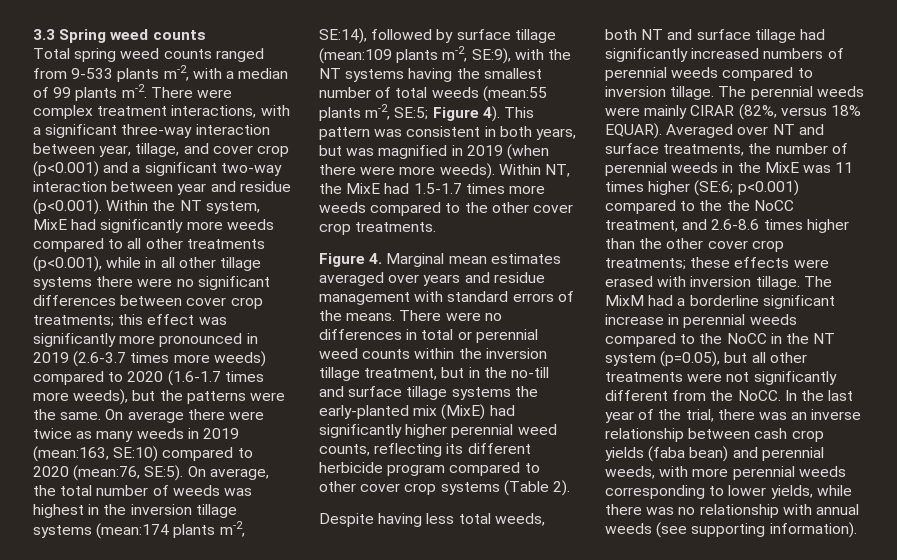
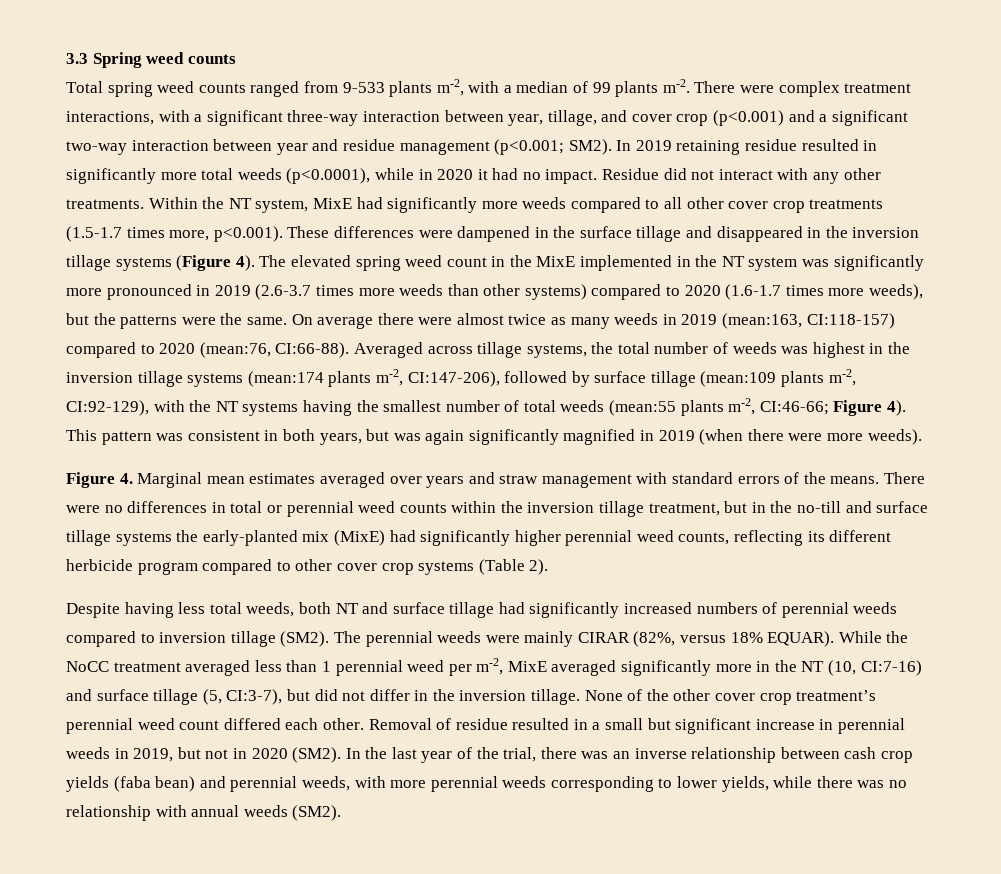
[33,199,102,215] (p<0.001). -> [399,139,878,155] [66,168,881,184] [66,199,144,209] management (p<0.001; SM2). In 2019 retaining residue resulted in significantly more total weeds (p<0.0001), while in 2020 it had no impact. Residue did not interact with any other treatments.
[186,239,265,249] [33,256,261,272] [33,276,270,290] [33,295,263,309] [33,314,195,327] treatments (p<0.001), while in all other tillage systems there were no significant differences between cover crop treatments; this effect -> [728,199,884,213] [66,226,920,242] [66,255,798,271] cover crop treatments (1.5-1.7 times more, p<0.001). These differences were dampened in the surface tillage and disappeared in the inversion tillage systems (Figure 4). The elevated spring weed count in the MixE implemented in the NT system
[213,351,266,367] weeds) -> [399,284,587,300] weeds than other systems)
(264, 415) none -> [456,313,504,325] almost
[113,446,159,462] SE:10) -> [806,313,895,329] CI:118-157)
[144,465,269,481] SE:5). On average, -> [275,342,587,358] CI:66-88). Averaged across tillage systems,
[319,28,367,44] SE:14), -> [407,371,500,387] CI:147-206),
[471,48,511,64] SE:9), -> [66,400,149,416] CI:92-129),
[394,107,429,120] SE:5; -> [759,401,829,415] CI:46-66;
(375, 152) none -> [425,429,559,445] again significantly
[498,164,570,177] [319,183,545,194] [319,202,573,216] [319,222,437,235] Within NT, the MixE had 1.5-1.7 times more weeds compared to the other cover crop treatments. -> (922, 437) none
[493,272,545,283] residue -> [499,474,539,484] straw
[670,86,715,100] tillage. -> [230,631,330,647] tillage (SM2).
[666,124,824,138] [605,143,848,156] [605,162,854,176] [605,180,799,196] [605,200,794,214] [605,219,849,233] [605,238,784,252] [605,257,829,270] [605,276,832,290] [605,295,759,306] Averaged over NT and surface treatments, the number of perennial weeds in the MixE was 11 times higher (SE:6; p<0.001) compared to the the NoCC treatment, and 2.6-8.6 times higher than the other cover crop treatments; these effects were erased with inversion tillage. The MixM had a borderline -> [838,631,909,643] [66,658,922,676] [66,689,877,705] [66,718,671,734] While the NoCC treatment averaged less than 1 perennial weed per m-2, MixE averaged significantly more in the NT (10, CI:7-16) and surface tillage (5, CI:3-7), but did not differ in the inversion tillage. None of the other cover crop treatment’s perennial weed count differed each other. Removal of residue resulted in a small but
[605,333,836,347] [605,351,807,367] [605,371,837,385] [605,390,781,401] compared to the NoCC in the NT system (p=0.05), but all other treatments were not significantly different from the NoCC. -> [114,747,342,763] in 2019, but not in 2020 (SM2).
[656,522,857,538] (see supporting information). -> [292,805,342,821] (SM2).

